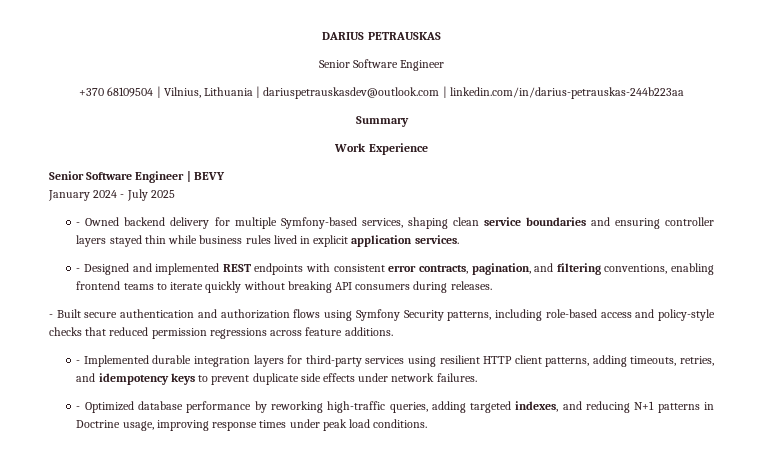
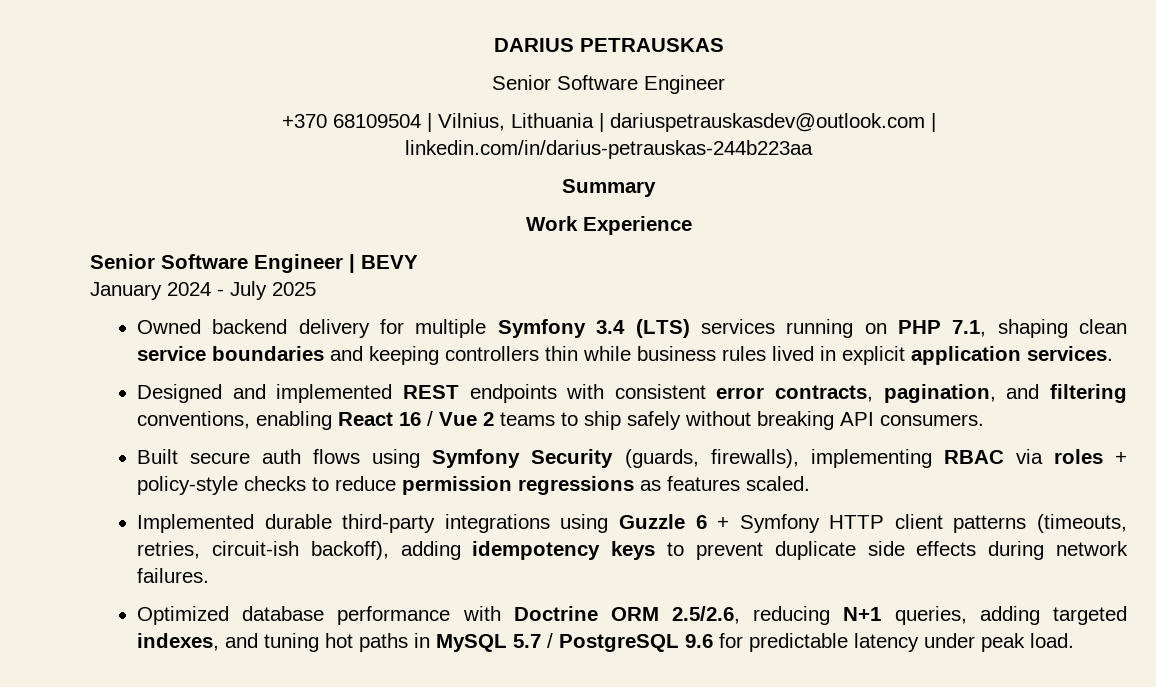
[76,222,81,226] - -> (316, 289) none
[280,217,403,229] Symfony-based services, -> [497,319,987,338] Symfony 3.4 (LTS) services running on PHP 7.1,
[614,217,714,229] [76,235,142,247] ensuring controller layers stayed -> [369,346,540,365] keeping controllers
[76,268,81,272] - -> (1114, 353) none
[76,281,492,293] [49,309,716,321] [49,327,393,339] [76,355,714,367] [76,373,96,382] frontend teams to iterate quickly without breaking API consumers during releases. // - Built secure authentication and authorization flows using Symfony Security patterns, including role-based access and policy-style checks that reduced permission regressions across feature additions. // - Implemented durable integration layers for third-party services using resilient HTTP client patterns, adding timeouts, retries, and -> [338,411,985,430] [137,449,1127,468] [137,476,811,495] [137,514,1128,533] [137,541,461,560] React 16 / Vue 2 teams to ship safely without breaking API consumers. // Built secure auth flows using Symfony Security (guards, firewalls), implementing RBAC via roles + policy-style checks to reduce permission regressions as features scaled. // Implemented durable third-party integrations using Guzzle 6 + Symfony HTTP client patterns (timeouts, retries, circuit-ish backoff), adding
[358,373,389,382] under -> [988,541,1045,560] during
[76,406,81,410] - -> (210, 575) none
[254,401,386,413] by reworking high-traffic -> [462,606,882,625] with Doctrine ORM 2.5/2.6, reducing N+1
[586,401,714,413] [76,419,428,431] reducing N+1 patterns in Doctrine usage, improving response times under peak load conditions. -> [264,633,1075,652] tuning hot paths in MySQL 5.7 / PostgreSQL 9.6 for predictable latency under peak load.

